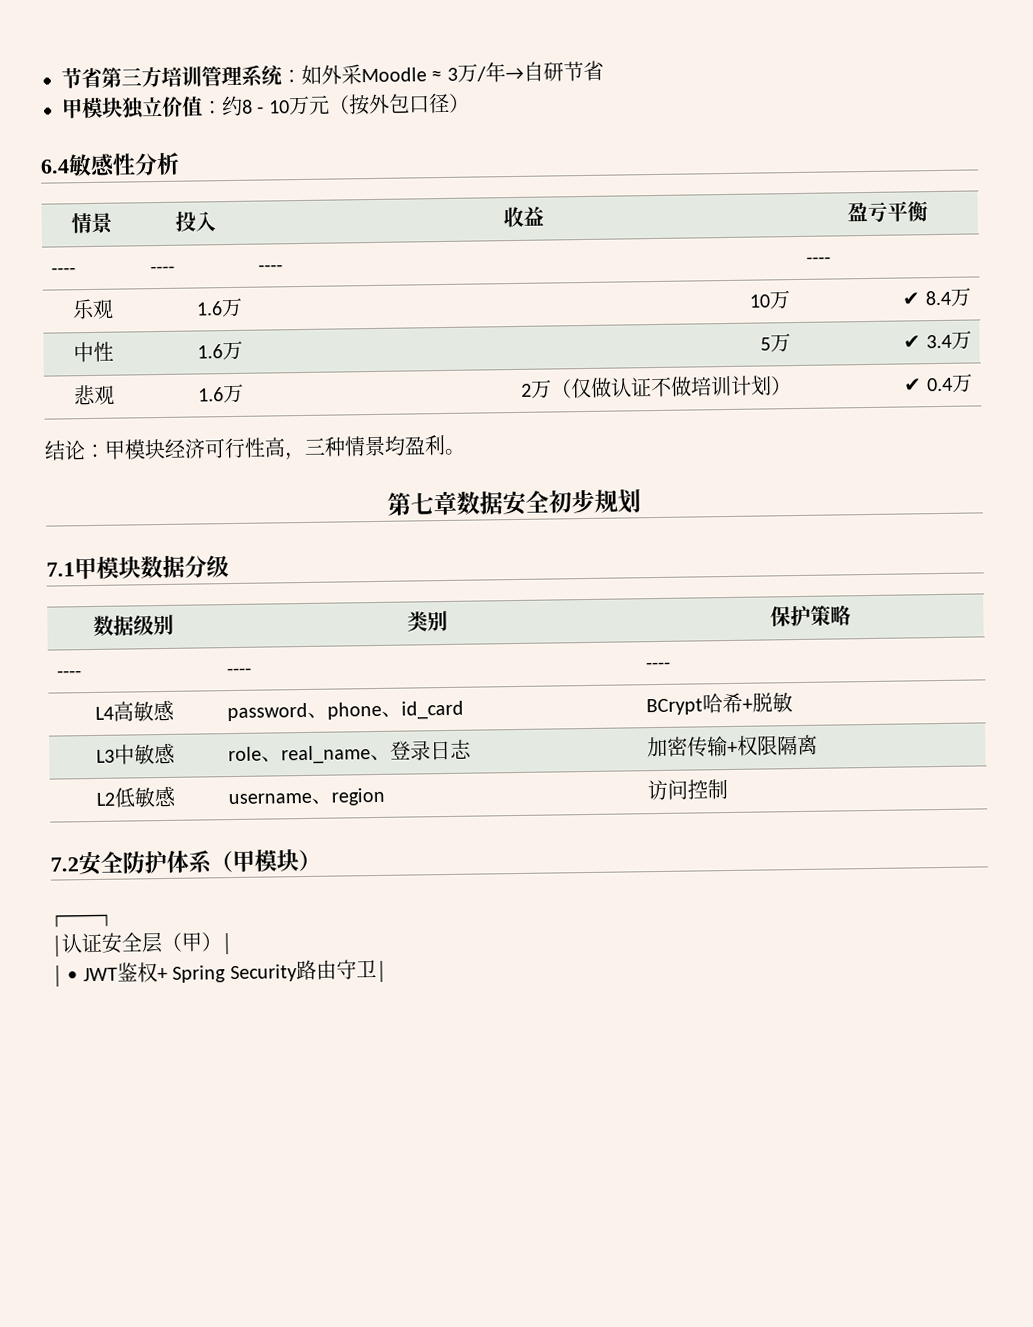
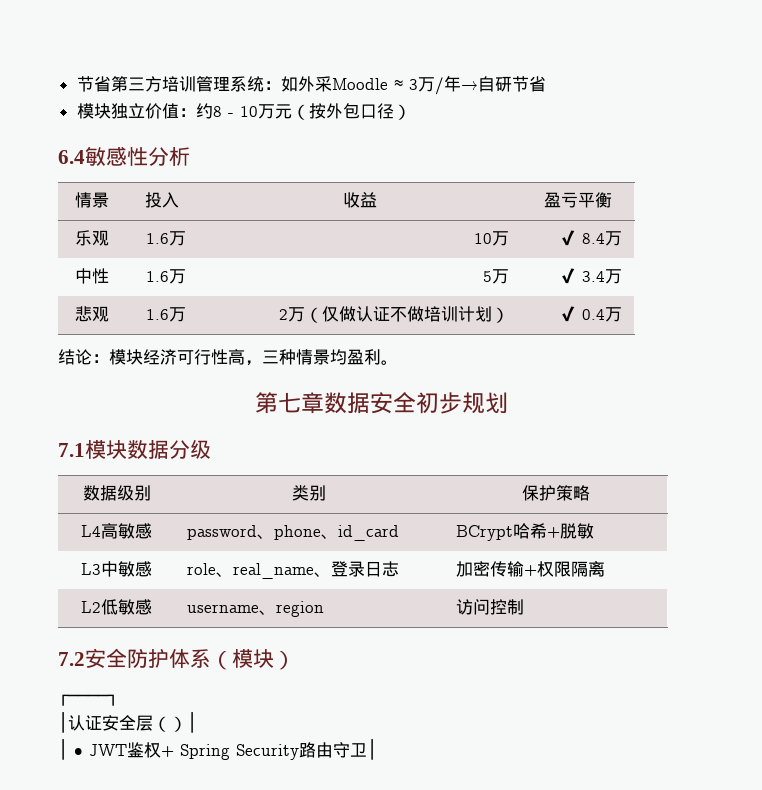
[61,98,83,119] 甲 -> (546, 84) none
[51,267,77,275] [150,265,176,274] [258,264,284,272] [806,256,832,264] // ---- | ---- | ---- | ---- -> (612, 200) none
[104,440,126,460] 甲 -> (109, 358) none
[74,556,97,580] 甲 -> (85, 450) none
[57,670,83,678] [227,667,253,676] [645,661,672,670] // ---- | ---- | ---- -> (590, 493) none
[232,849,255,873] 甲 -> (232, 660) none
[181,932,203,952] 甲 -> (170, 724) none

